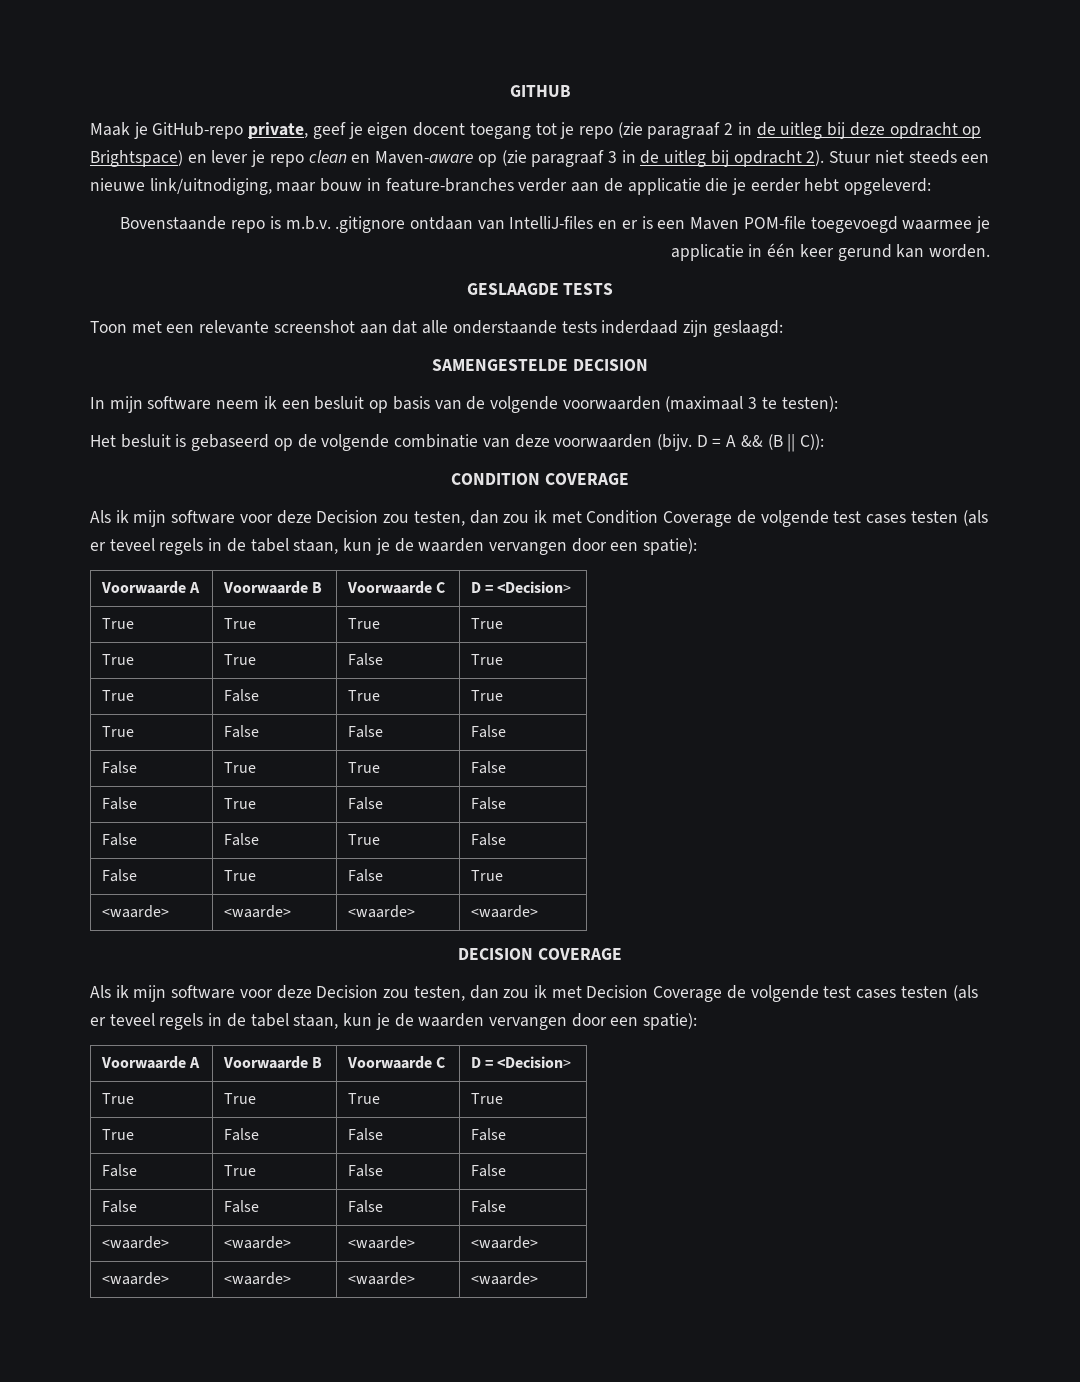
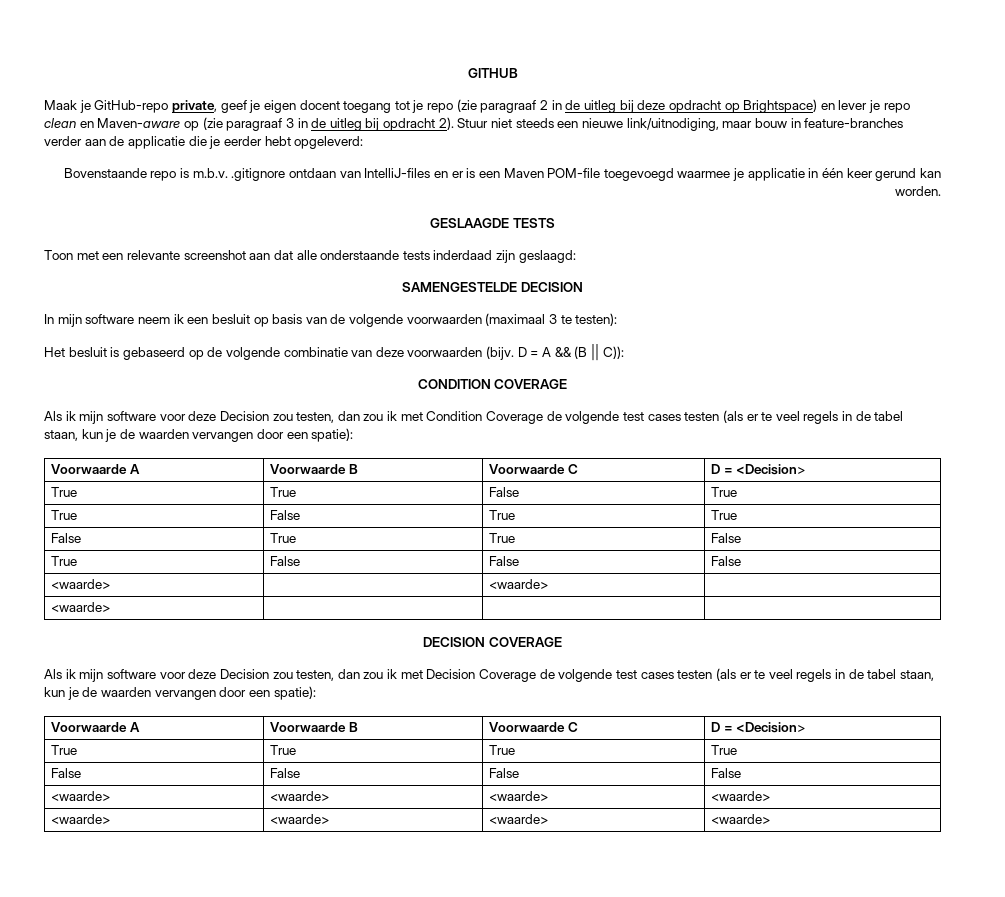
[109,538,155,551] teveel -> [761,411,904,424] [44,428,354,442] [50,464,140,474] [269,464,358,474] [488,464,578,474] [710,464,806,475] [50,487,77,497] [269,487,296,497] [488,487,519,497] [710,487,737,497] [50,510,77,520] [269,510,300,520] [488,510,515,520] [710,510,737,520] [50,533,81,543] [269,533,296,543] [488,533,515,543] [710,533,741,543] [50,556,77,566] [269,556,300,566] [488,556,519,566] [710,556,741,566] [50,579,110,589] [488,579,548,589] [50,602,110,612] [423,637,562,647] [44,668,793,682] te veel regels in de tabel staan, kun je de waarden vervangen door een spatie): // Voorwaarde A | Voorwaarde B | Voorwaarde C | D = <Decision> // True | True | False | True // True | False | True | True // False | True | True | False // True | False | False | False // <waarde> | | <waarde> | // <waarde> | | | // DECISION COVERAGE // Als ik mijn software voor deze Decision zou testen, dan zou ik met Decision Coverage de volgende test cases testen (als er te veel
[101,654,134,665] [223,654,256,665] [347,653,383,666] [470,654,503,665] [101,690,134,701] [223,689,259,702] [347,690,380,701] [470,690,503,701] [101,726,134,737] [223,725,259,738] [347,725,383,738] [470,725,506,738] [101,761,137,774] [223,762,256,773] [347,762,380,773] [470,761,506,774] [101,797,137,810] [223,798,256,809] [347,797,383,810] [470,797,506,810] [101,833,137,846] [223,833,259,846] [347,834,380,845] [470,833,506,846] [101,869,137,882] [223,870,256,881] [347,869,383,882] [470,870,503,881] [101,905,169,918] [223,905,291,918] [347,905,415,918] [470,905,538,918] [458,948,622,960] [90,985,978,1002] [90,1013,698,1030] [100,1056,200,1069] [222,1056,322,1069] [346,1056,445,1069] [470,1056,572,1068] [101,1093,134,1104] [223,1093,256,1104] [347,1093,380,1104] [470,1093,503,1104] [101,1129,134,1140] [223,1128,259,1141] [347,1128,383,1141] [470,1128,506,1141] [101,1164,137,1177] [223,1165,256,1176] [347,1164,383,1177] [470,1164,506,1177] // True | True | False | True // True | False | True | True // True | False | False | False // False | True | True | False // False | True | False | False // False | False | True | False // False | True | False | True // <waarde> | <waarde> | <waarde> | <waarde> // DECISION COVERAGE // Als ik mijn software voor deze Decision zou testen, dan zou ik met Decision Coverage de volgende test cases testen (als er teveel regels in de tabel staan, kun je de waarden vervangen door een spatie): // Voorwaarde A | Voorwaarde B | Voorwaarde C | D = <Decision> // True | True | True | True // True | False | False | False // False | True | False | False -> (737, 750) none

